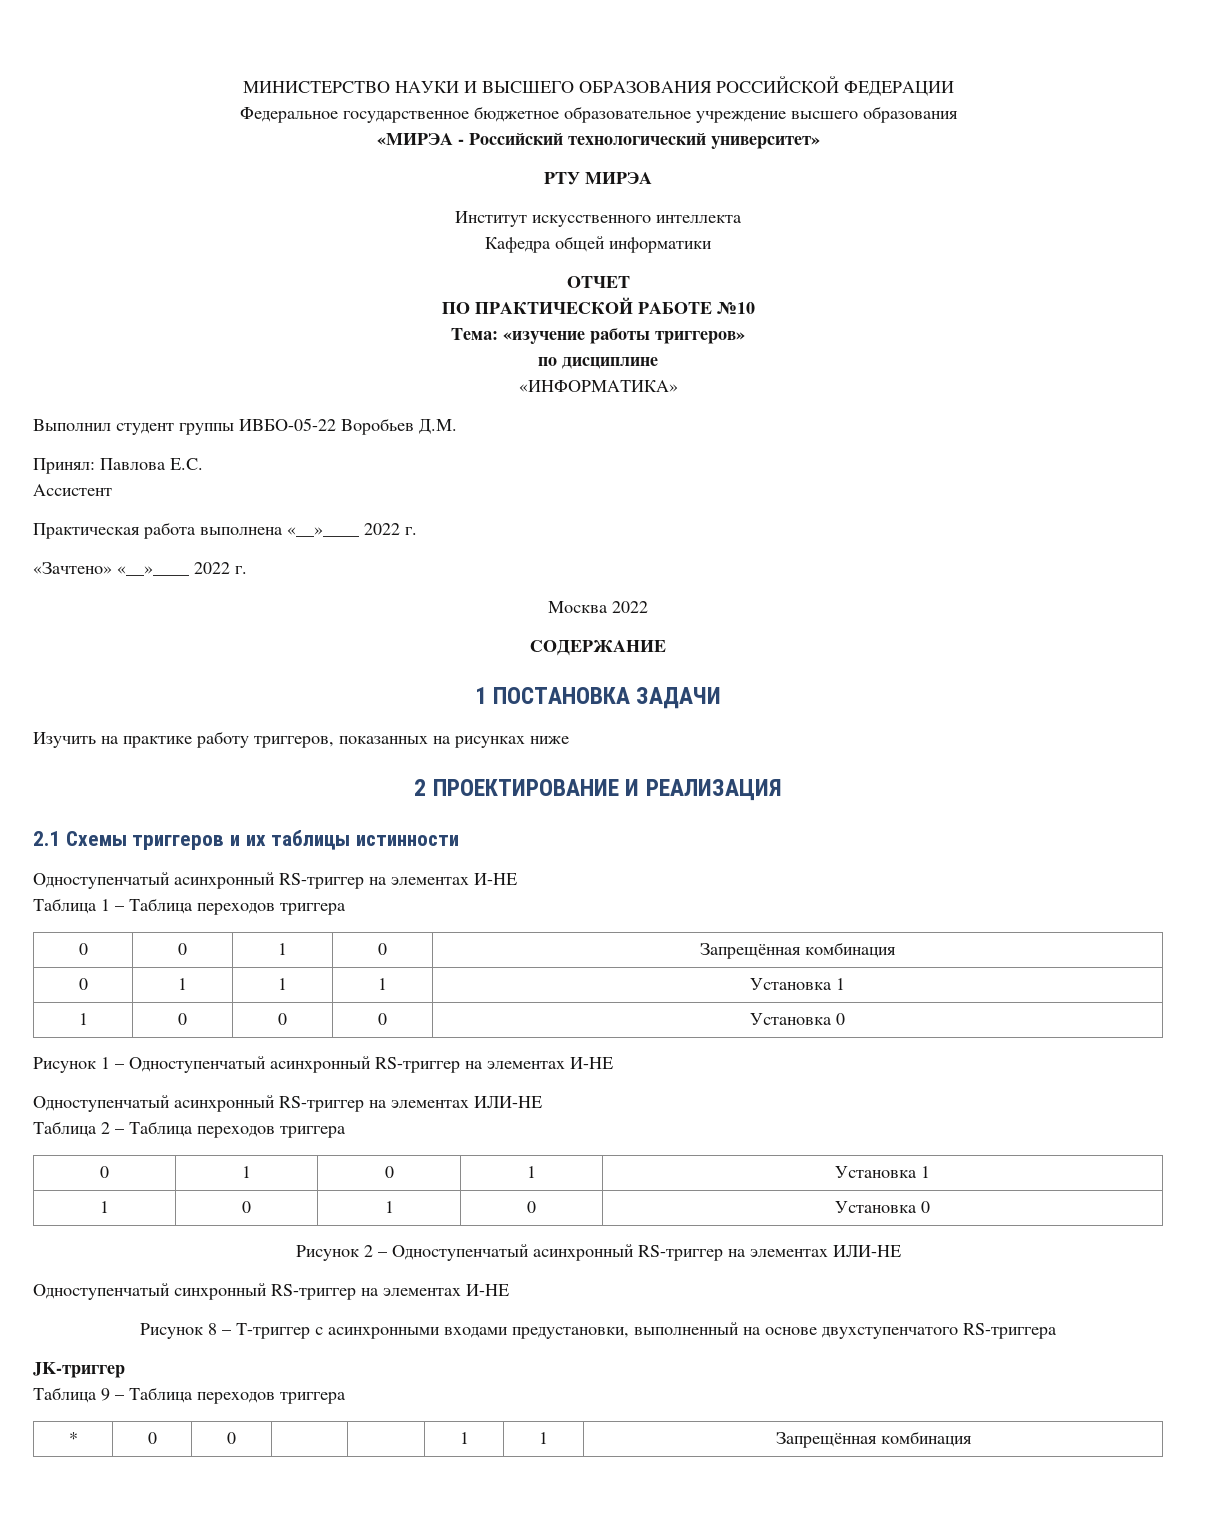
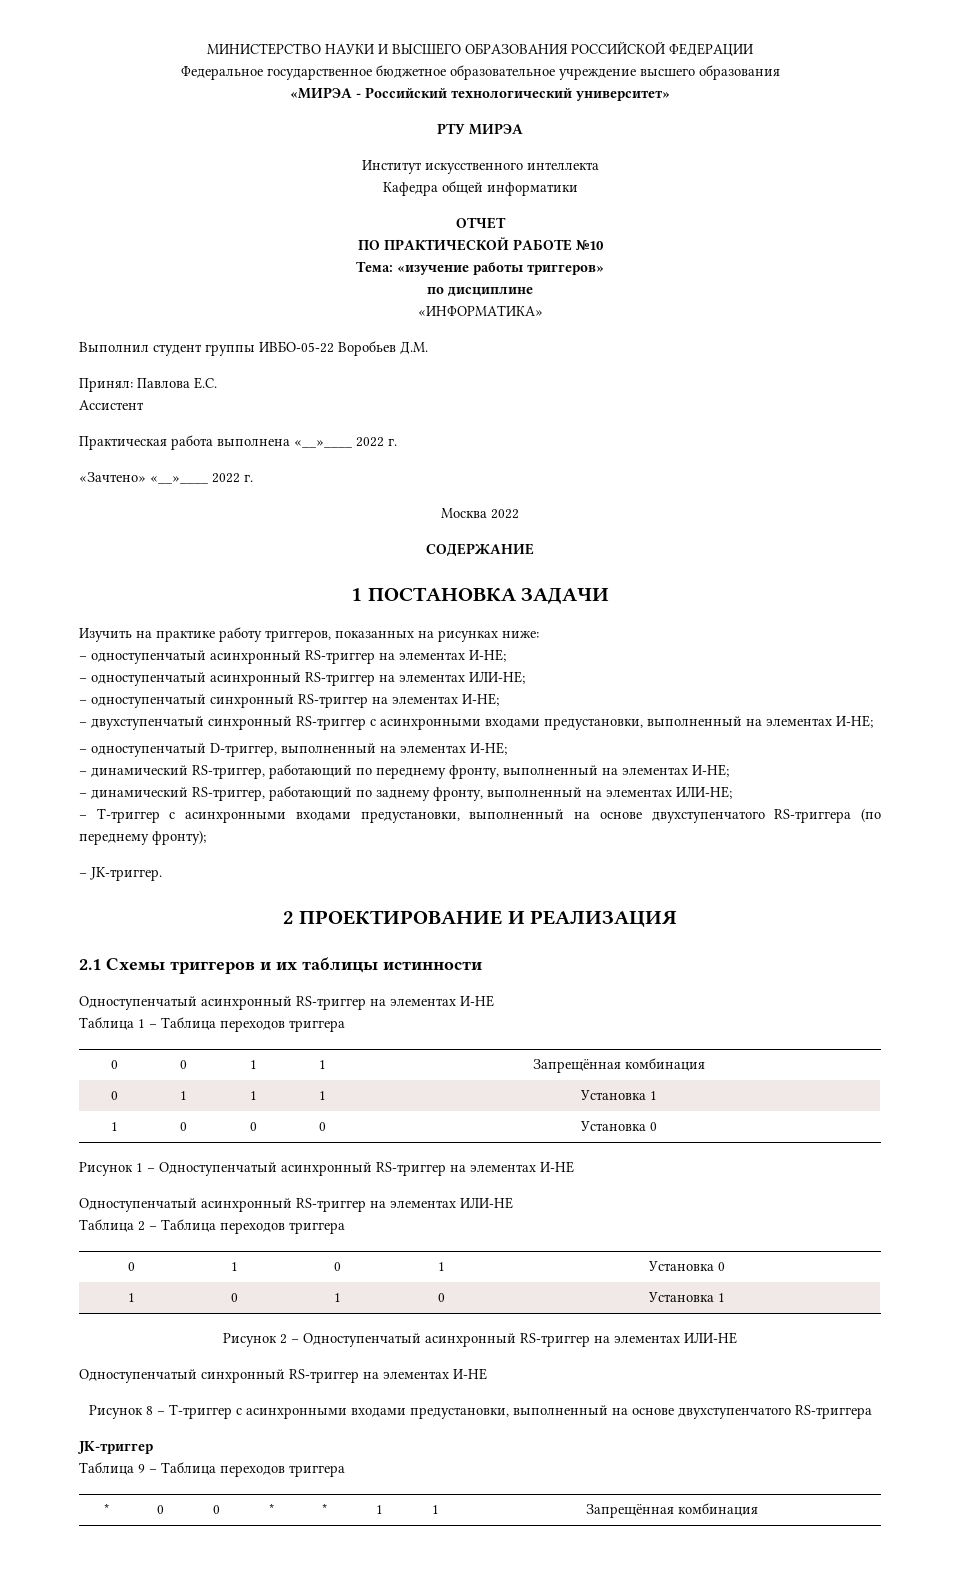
[530,736,569,744] ниже -> [502,631,539,638] [79,649,506,664] [79,671,525,686] [79,693,499,708] [79,715,873,730] [79,742,507,757] [79,764,729,779] [79,786,732,801] [79,808,882,823] [79,830,206,845] [79,867,162,881] ниже: // – одноступенчатый асинхронный RS-триггер на элементах И-НЕ; // – одноступенчатый асинхронный RS-триггер на элементах ИЛИ-НЕ; // – одноступенчатый синхронный RS-триггер на элементах И-НЕ; // – двухступенчатый синхронный RS-триггер с асинхронными входами предустановки, выполненный на элементах И-НЕ; // – одноступенчатый D-триггер, выполненный на элементах И-НЕ; // – динамический RS-триггер, работающий по переднему фронту, выполненный на элементах И-НЕ; // – динамический RS-триггер, работающий по заднему фронту, выполненный на элементах ИЛИ-НЕ; // – Т-триггер с асинхронными входами предустановки, выполненный на основе двухступенчатого RS-триггера (по переднему фронту); // – JK-триггер.
[377,943,387,955] 0 -> [319,1060,326,1069] 1
[921,1166,931,1178] 1 -> [717,1262,725,1271] 0
[921,1201,931,1213] 0 -> [717,1293,725,1302] 1
(236, 1438) | -> [268,1503,274,1514] [322,1503,327,1514] * | *

